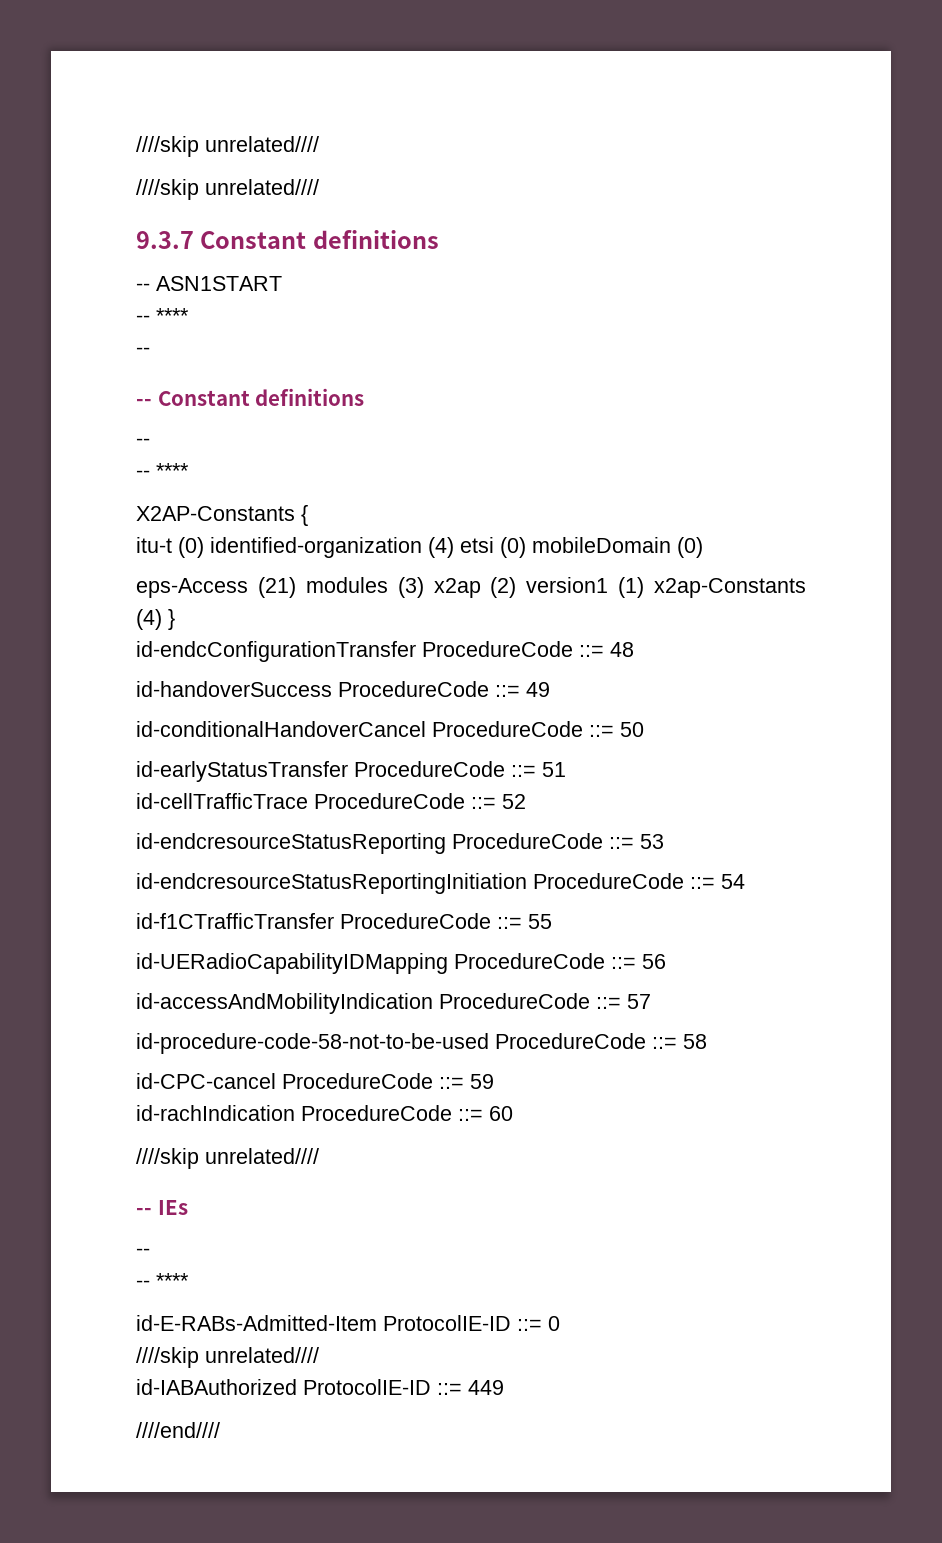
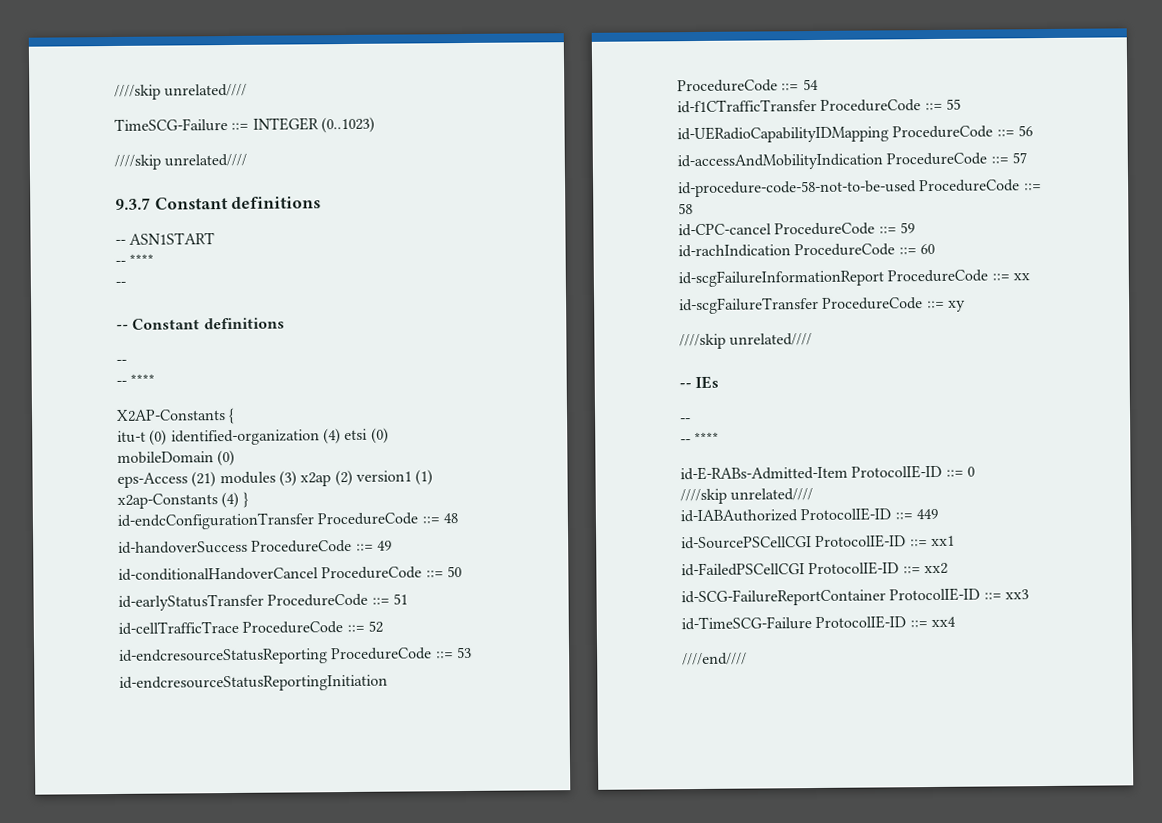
[136,136,319,157] ////skip unrelated//// -> [114,83,248,100] [114,116,375,134] ////skip unrelated//// // TimeSCG-Failure ::= INTEGER (0..1023)
(513, 1113) none -> [678,269,1030,288] [679,296,966,315] // id-scgFailureInformationReport ProcedureCode ::= xx // id-scgFailureTransfer ProcedureCode ::= xy
(504, 1387) none -> [681,534,955,550] [681,561,948,577] [681,587,1029,607] [681,615,956,631] // id-SourcePSCellCGI ProtocolIE-ID ::= xx1 // id-FailedPSCellCGI ProtocolIE-ID ::= xx2 // id-SCG-FailureReportContainer ProtocolIE-ID ::= xx3 // id-TimeSCG-Failure ProtocolIE-ID ::= xx4

